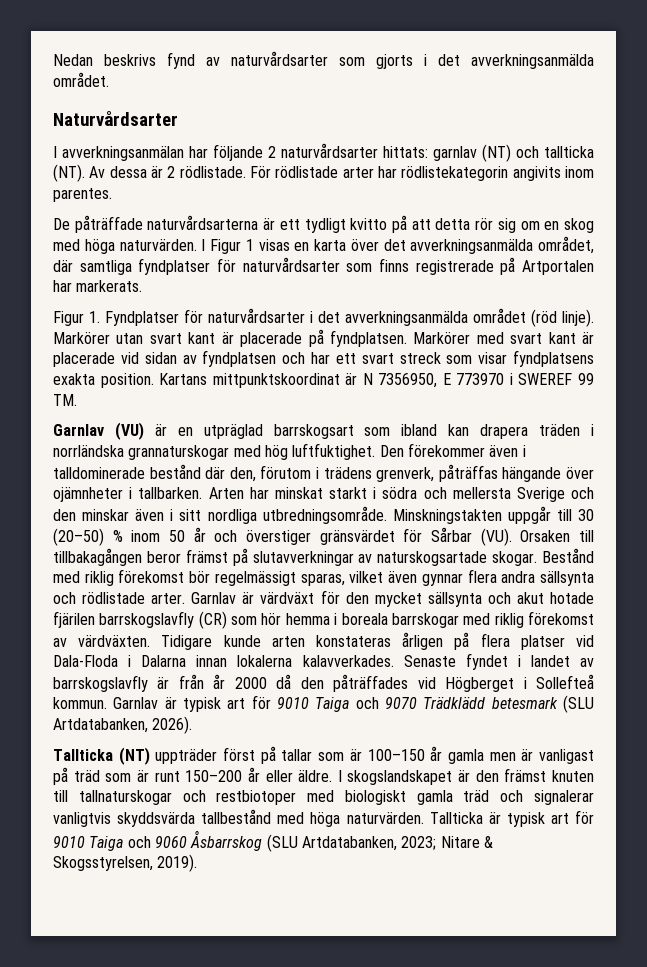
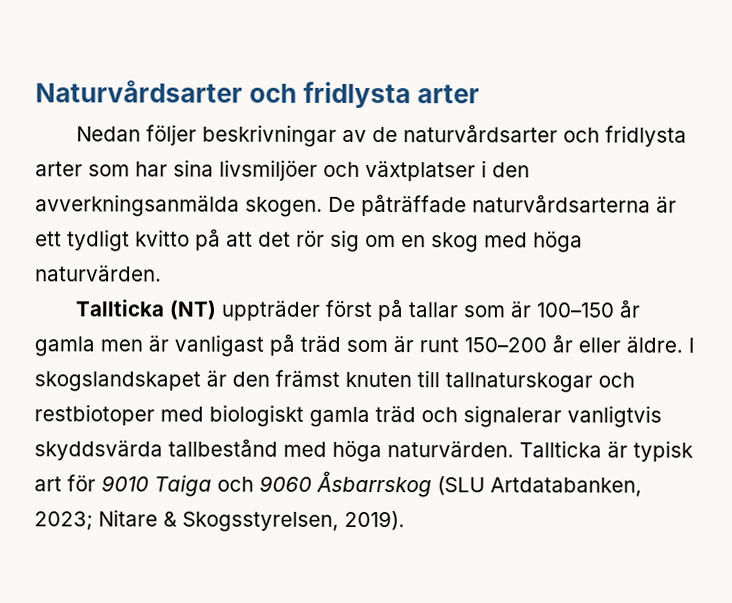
[53,51,594,69] [53,72,109,87] [53,111,178,126] [53,143,594,162] [53,164,594,182] [53,188,112,202] Nedan beskrivs fynd av naturvårdsarter som gjorts i det avverkningsanmälda området. // Naturvårdsarter // I avverkningsanmälan har följande 2 naturvårdsarter hittats: garnlav (NT) och tallticka (NT). Av dessa är 2 rödlistade. För rödlistade arter har rödlistekategorin angivits inom parentes. // -> [35,80,481,109] [75,124,687,147] [35,159,530,182] [35,194,323,217] Naturvårdsarter och fridlysta arter // Nedan följer beskrivningar av de naturvårdsarter och fridlysta arter som har sina livsmiljöer och växtplatser i den avverkningsanmälda skogen.
[435,218,471,230] detta -> [258,231,291,247] det
[201,236,594,254] [53,257,594,275] [53,280,143,292] [53,308,594,327] [53,329,594,347] [53,350,594,367] [53,373,594,388] [53,394,77,406] [53,422,595,440] [53,443,526,460] [53,464,595,482] [53,487,594,502] [53,506,595,524] [53,527,595,546] [53,548,594,566] [53,569,595,586] [53,590,594,607] [53,611,595,629] [53,632,594,650] [53,653,595,670] [53,674,594,692] [53,695,594,713] [53,716,193,734] I Figur 1 visas en karta över det avverkningsanmälda området, där samtliga fyndplatser för naturvårdsarter som finns registrerade på Artportalen har markerats. // Figur 1. Fyndplatser för naturvårdsarter i det avverkningsanmälda området (röd linje). Markörer utan svart kant är placerade på fyndplatsen. Markörer med svart kant är placerade vid sidan av fyndplatsen och har ett svart streck som visar fyndplatsens exakta position. Kartans mittpunktskoordinat är N 7356950, E 773970 i SWEREF 99 TM. // Garnlav (VU) är en utpräglad barrskogsart som ibland kan drapera träden i norrländska grannaturskogar med hög luftfuktighet. Den förekommer även i talldominerade bestånd där den, förutom i trädens grenverk, påträffas hängande över ojämnheter i tallbarken. Arten har minskat starkt i södra och mellersta Sverige och den minskar även i sitt nordliga utbredningsområde. Minskningstakten uppgår till 30 (20–50) % inom 50 år och överstiger gränsvärdet för Sårbar (VU). Orsaken till tillbakagången beror främst på slutavverkningar av naturskogsartade skogar. Bestånd med riklig förekomst bör regelmässigt sparas, vilket även gynnar flera andra sällsynta och rödlistade arter. Garnlav är värdväxt för den mycket sällsynta och akut hotade fjärilen barrskogslavfly (CR) som hör hemma i boreala barrskogar med riklig förekomst av värdväxten. Tidigare kunde arten konstateras årligen på flera platser vid Dala-Floda i Dalarna innan lokalerna kalavverkades. Senaste fyndet i landet av barrskogslavfly är från år 2000 då den påträffades vid Högberget i Sollefteå kommun. Garnlav är typisk art för 9010 Taiga och 9070 Trädklädd betesmark (SLU Artdatabanken, 2026). -> (162, 273) none

